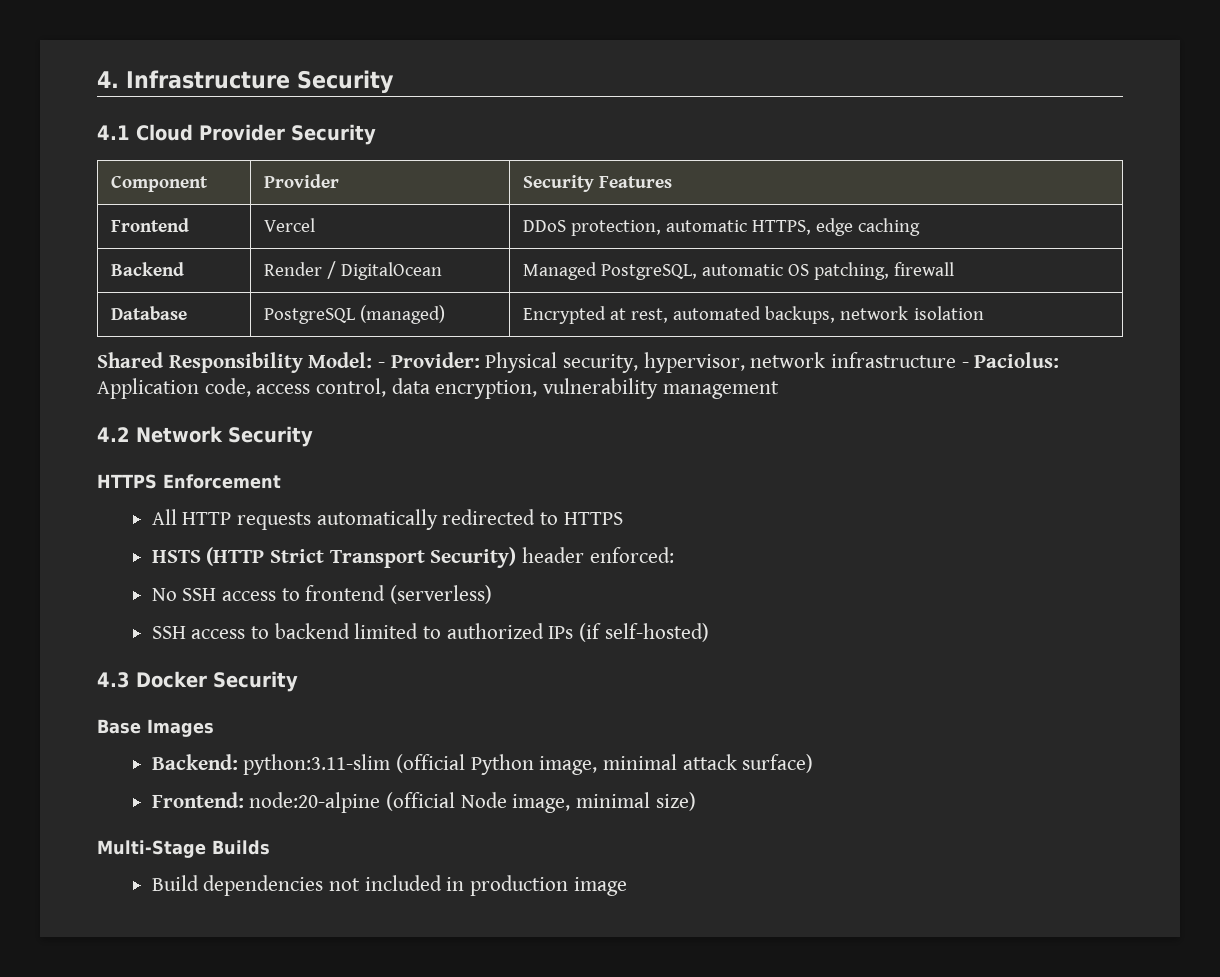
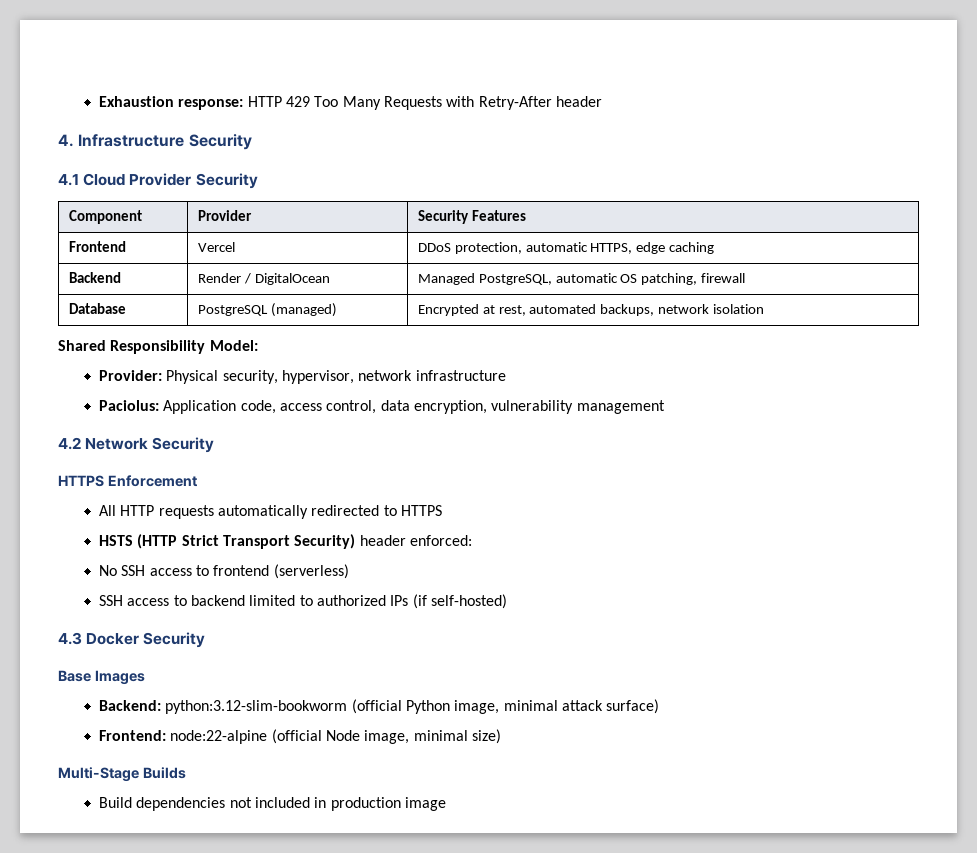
(97, 79) none -> [99,96,602,110] Exhaustion response: HTTP 429 Too Many Requests with Retry-After header //
[378,362,386,368] - -> (258, 345) //
[961,362,969,368] - -> (506, 375) //
[243,754,391,775] python:3.11-slim -> [165,700,348,714] python:3.12-slim-bookworm
[249,792,381,813] node:20-alpine -> [170,730,268,744] node:22-alpine

